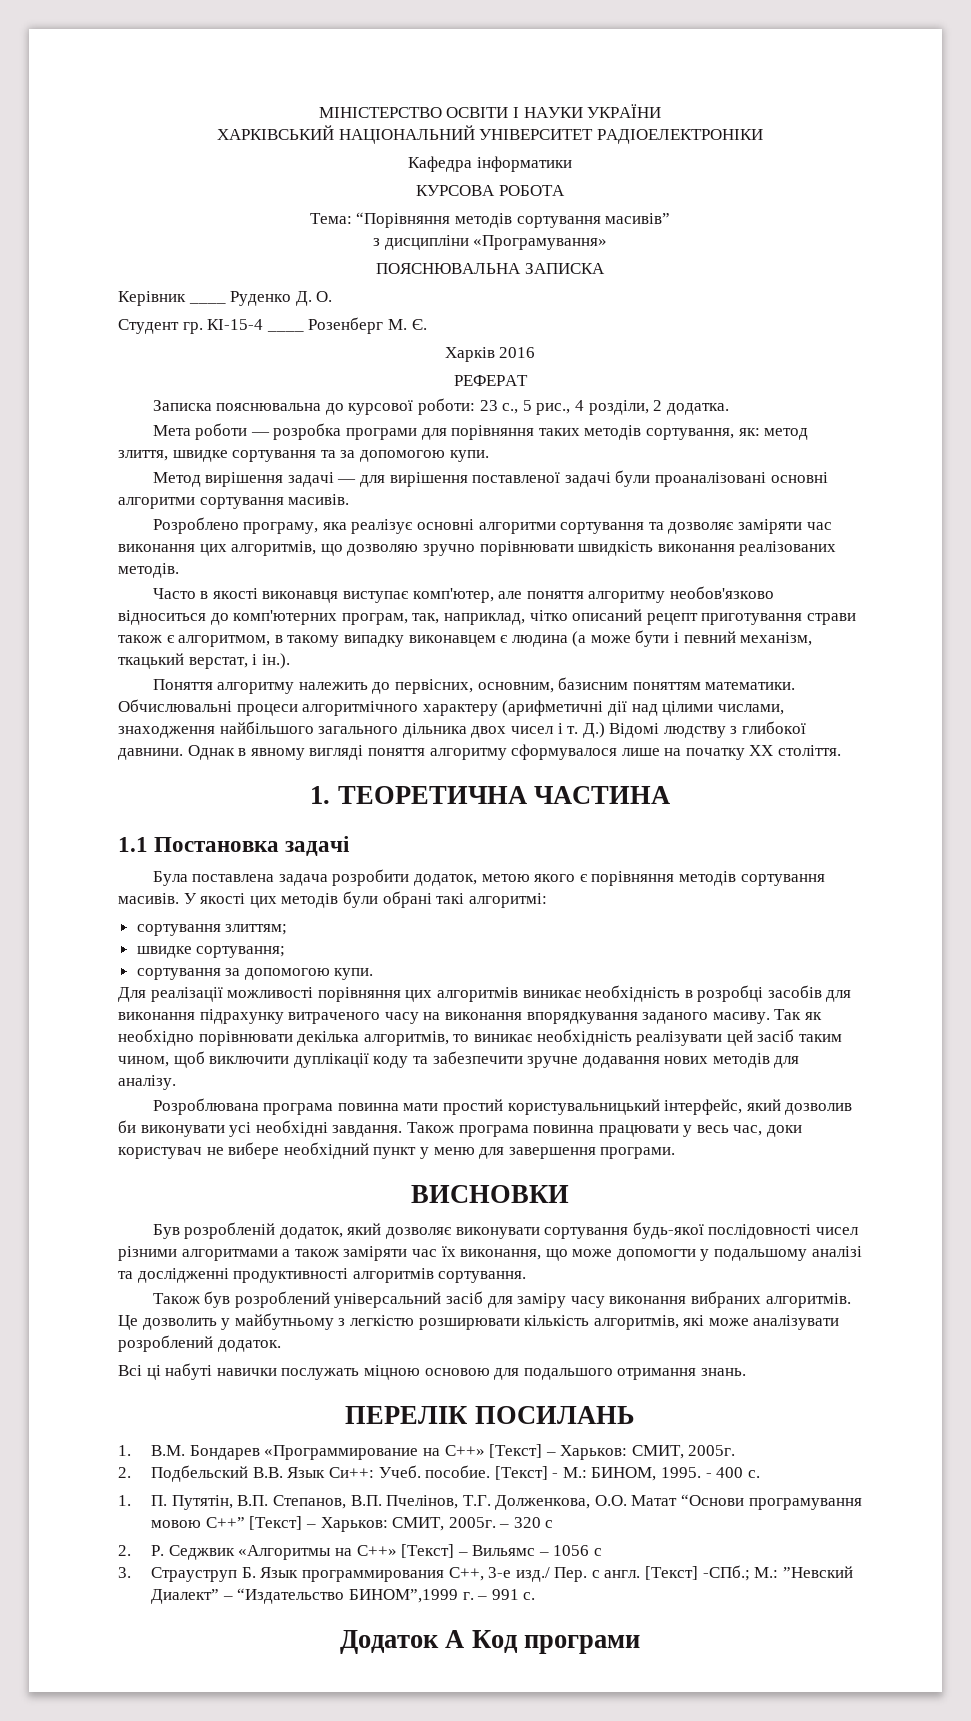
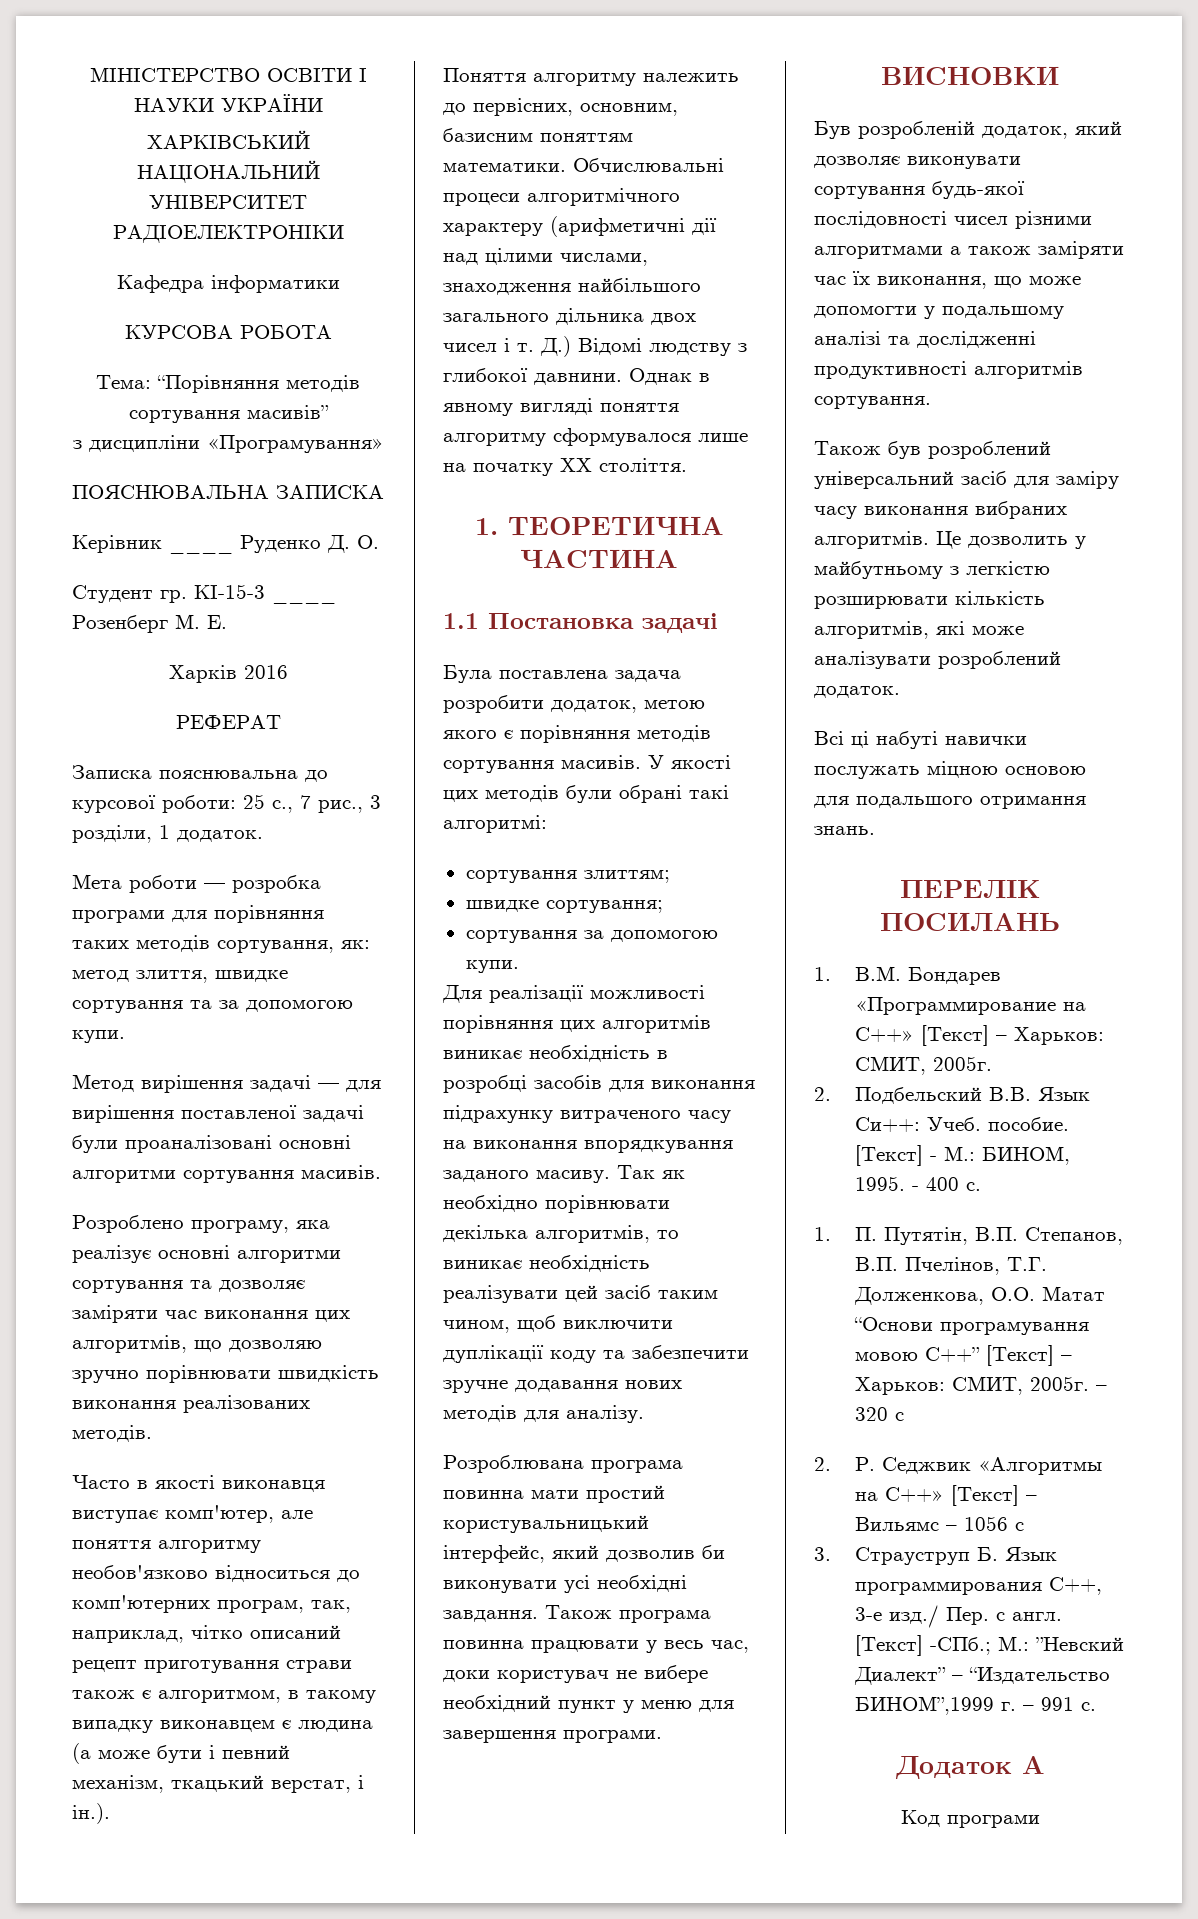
[207,319,264,330] КІ-15-4 -> [194,584,265,599] КІ-15-3
[411,319,427,330] Є. -> [207,615,227,629] E.
[479,400,729,415] 23 с., 5 рис., 4 розділи, 2 додатка. -> [243,794,381,813] [72,825,263,843] 25 с., 7 рис., 3 розділи, 1 додаток.
(465, 1639) none -> (1045, 1765) //

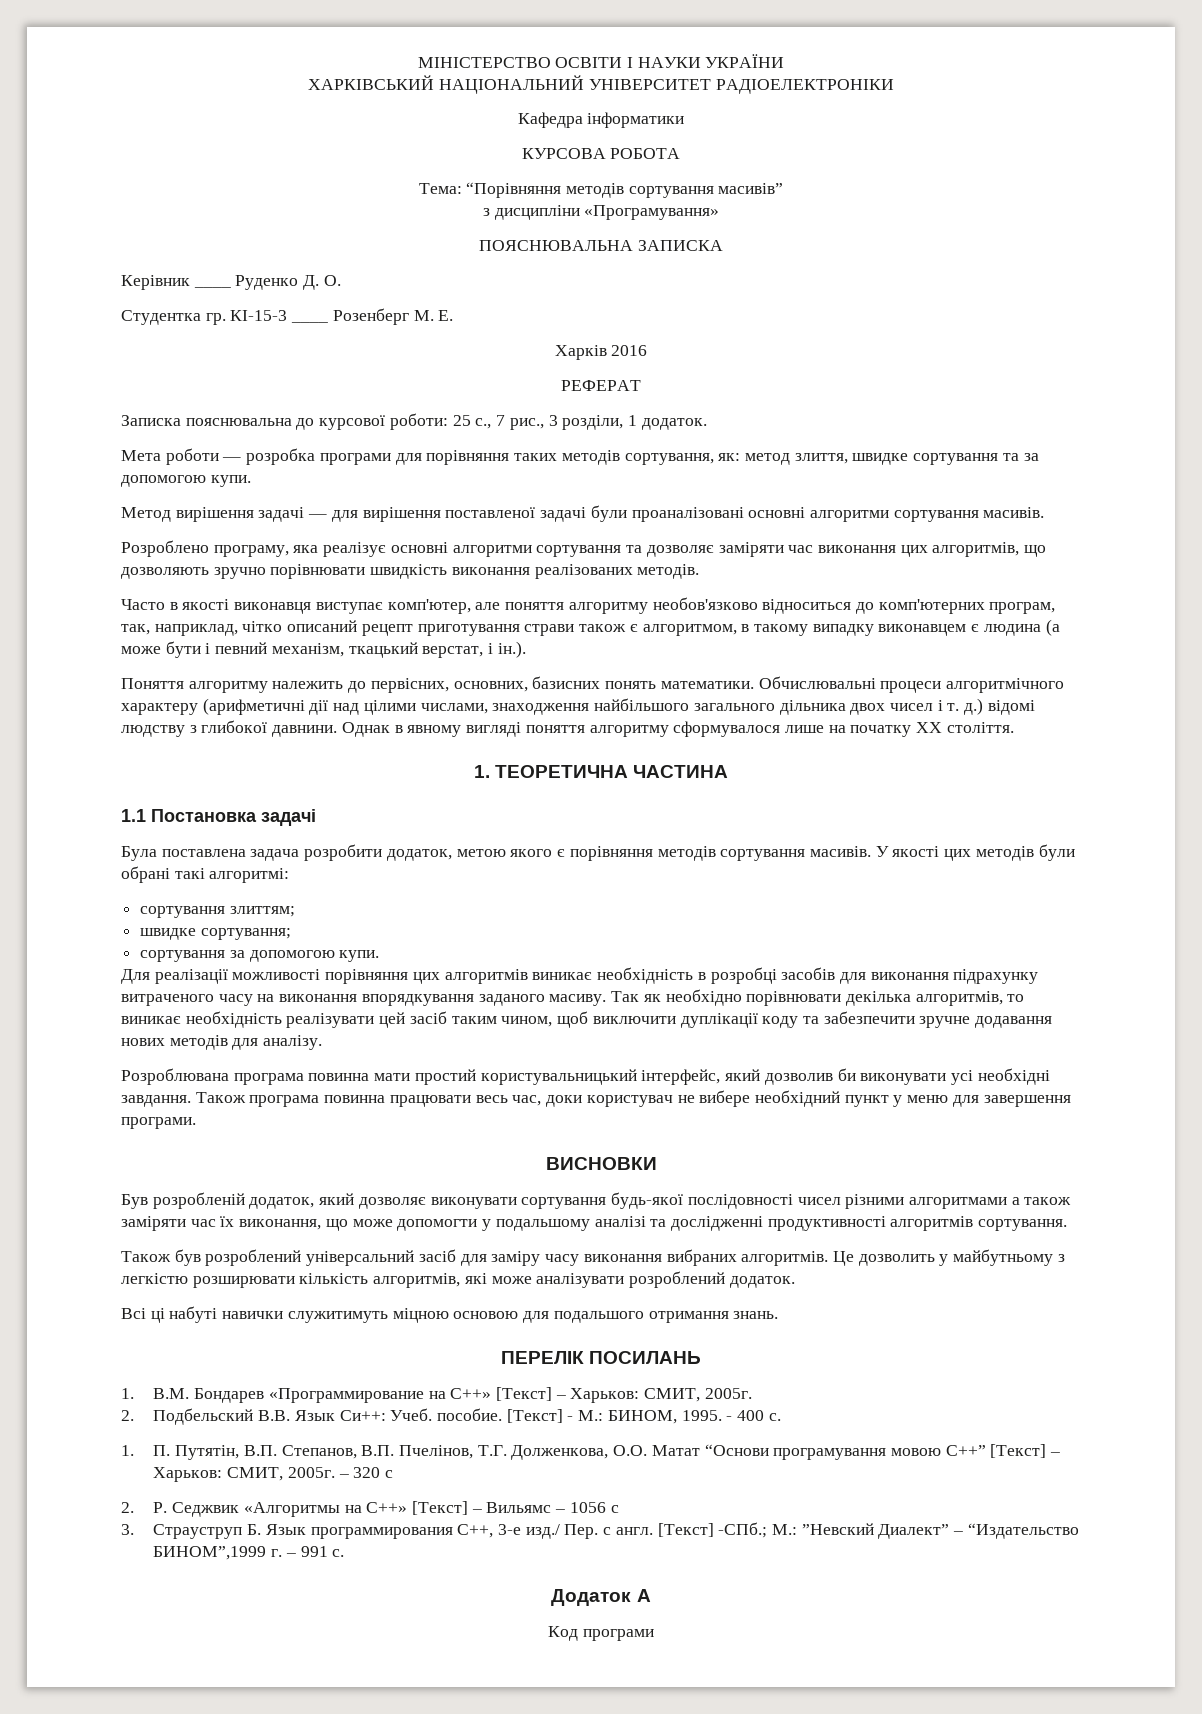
[72,585,153,603] Студент -> [121,310,201,325] Студентка
[229,1340,322,1352] дозволяю -> [121,567,209,579] дозволяють
[580,103,678,116] [443,128,633,142] основним, базисним поняттям -> [453,676,657,692] основних, базисних понять
[540,336,642,357] Д.) Відомі -> [964,698,1035,715] д.) відомі
[646,1640,657,1653] у -> (471, 1101) none
[814,766,920,779] послужать -> [287,1311,388,1323] служитимуть

